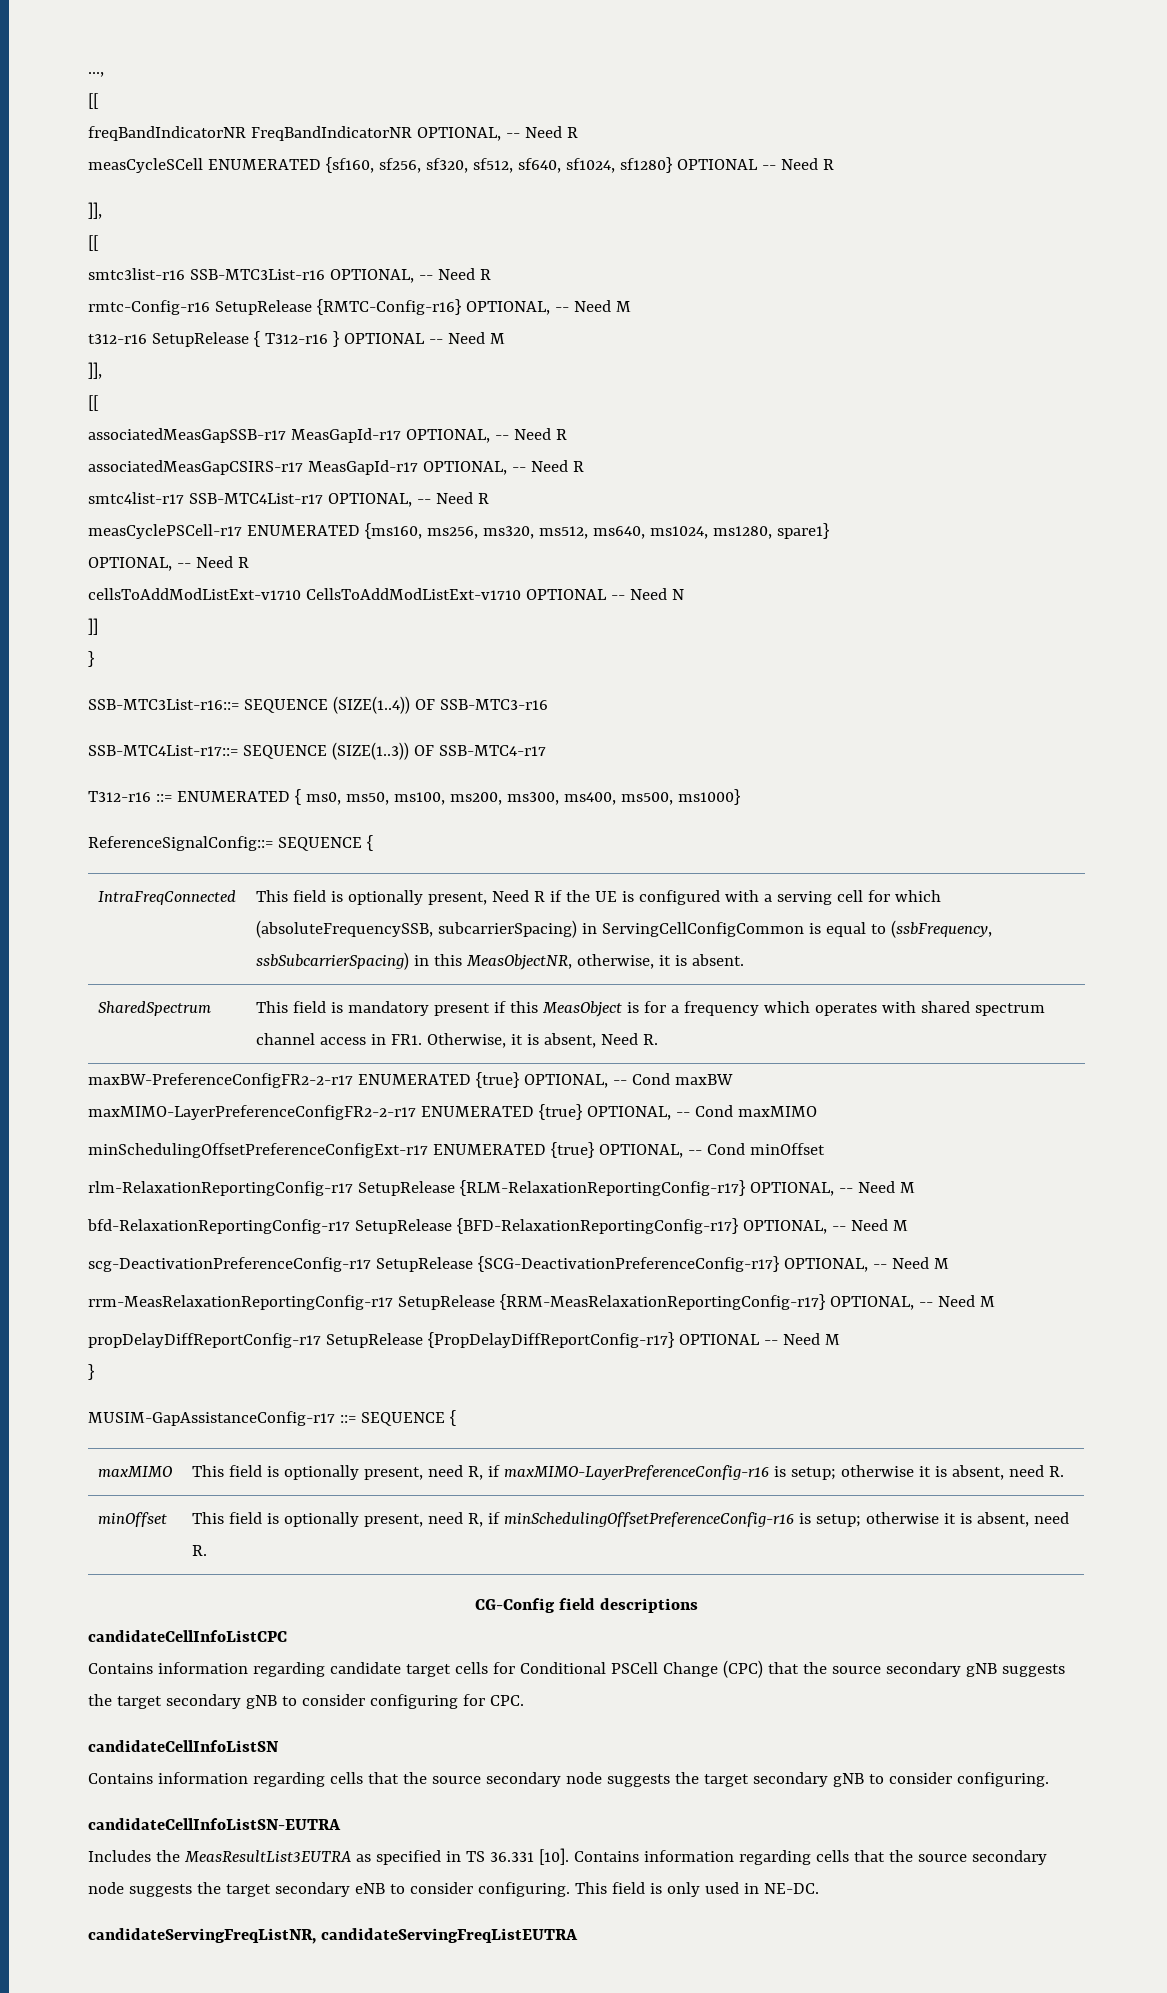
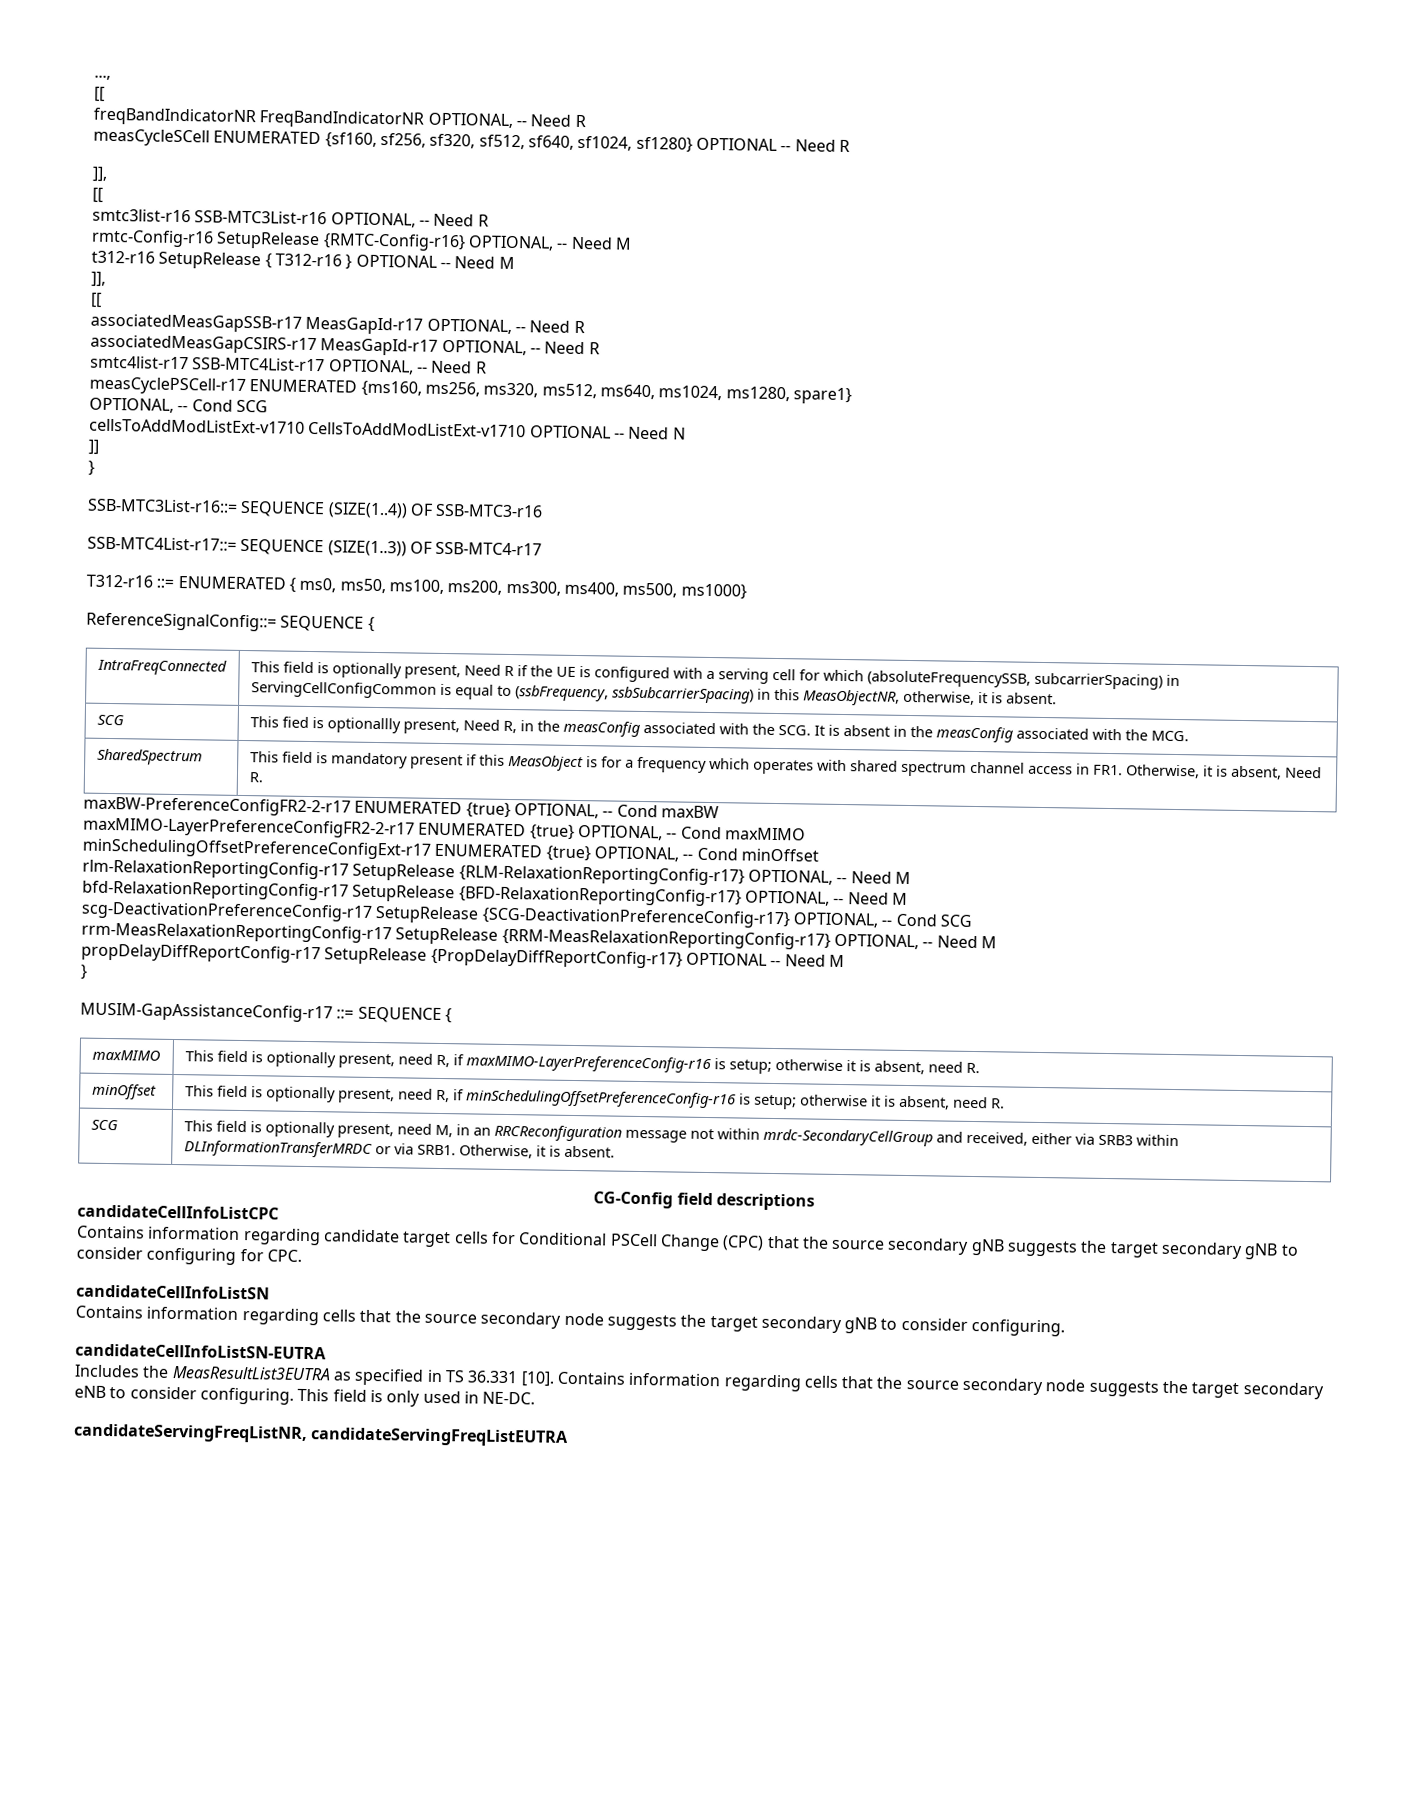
[195,556,249,568] Need R -> [191,399,268,413] Cond SCG
(744, 960) none -> [96,714,124,726] [249,716,1189,743] // SCG | This fied is optionallly present, Need R, in the measConfig associated with the SCG. It is absent in the measConfig associated with the MCG.
[891,1257,949,1269] Need M -> [895,913,972,927] Cond SCG
(207, 1550) none -> [90,1119,118,1131] [183,1120,1179,1147] [183,1140,615,1159] // SCG | This field is optionally present, need M, in an RRCReconfiguration message not within mrdc-SecondaryCellGroup and received, either via SRB3 within DLInformationTransferMRDC or via SRB1. Otherwise, it is absent.

